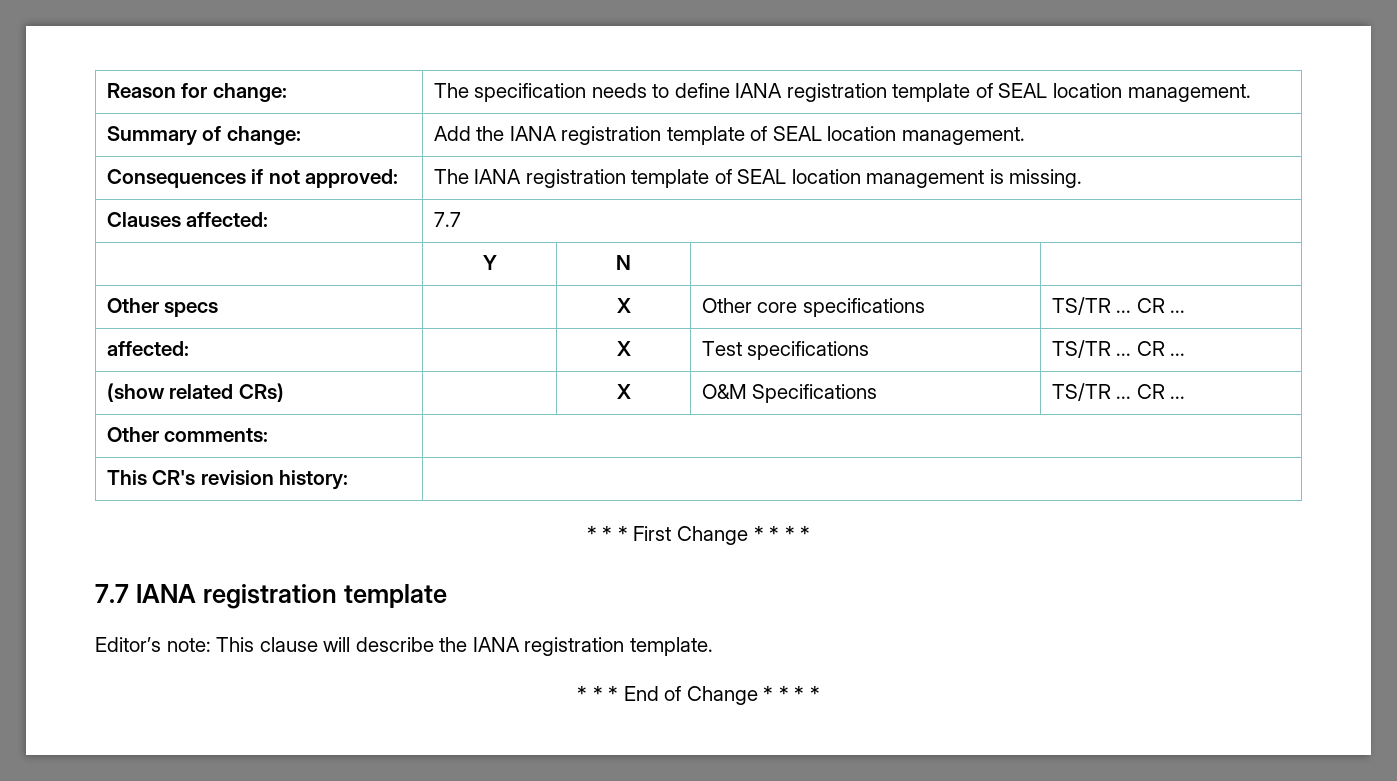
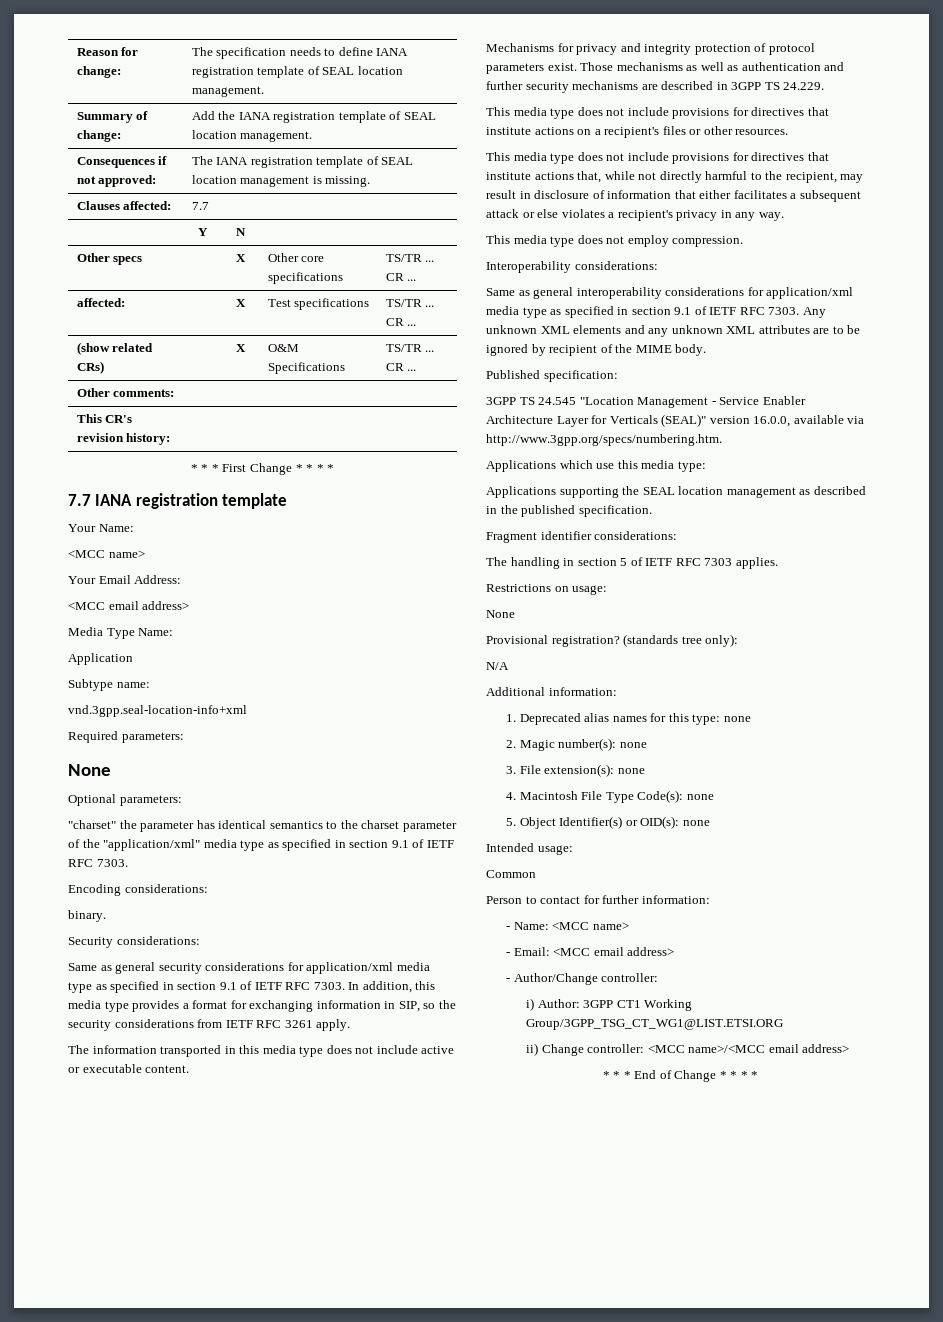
[95,637,713,656] Editor’s note: This clause will describe the IANA registration template. -> [68,524,134,532] [68,550,145,558] [68,575,182,584] [68,601,190,610] [68,627,174,639] [68,653,133,665] [68,679,150,691] [68,705,247,717] [68,731,184,743] [68,764,111,776] [68,794,182,806] [68,820,457,832] [68,839,454,851] [68,859,128,867] [68,884,208,896] [68,910,106,922] [68,936,200,948] [68,962,430,974] [68,981,436,993] [68,1000,456,1012] [68,1019,351,1031] [68,1045,455,1057] [68,1064,190,1073] [486,43,815,55] [486,62,845,74] [486,81,825,93] [486,107,829,119] [486,126,789,138] [486,152,829,164] [486,171,864,183] [486,190,861,202] [486,209,784,221] [486,235,744,247] [486,261,658,273] [486,287,854,299] [486,306,826,318] [486,325,861,337] [486,344,707,356] [486,370,618,382] [486,396,806,408] [486,414,865,427] [486,434,722,446] [486,460,706,472] [486,486,866,498] [486,505,652,517] [486,531,678,543] [486,557,778,569] [486,584,608,595] [486,610,515,618] [486,634,739,647] [486,662,509,670] [486,687,617,696] [506,713,751,725] [506,738,647,751] [506,764,645,777] [506,790,714,803] [506,816,710,829] [486,843,573,855] [486,870,536,878] [486,895,710,904] [506,922,629,930] [506,947,675,956] [506,973,659,985] [526,998,693,1011] [526,1019,784,1030] [526,1043,850,1056] Your Name: // <MCC name> // Your Email Address: // <MCC email address> // Media Type Name: // Application // Subtype name: // vnd.3gpp.seal-location-info+xml // Required parameters: // None // Optional parameters: // "charset" the parameter has identical semantics to the charset parameter of the "application/xml" media type as specified in section 9.1 of IETF RFC 7303. // Encoding considerations: // binary. // Security considerations: // Same as general security considerations for application/xml media type as specified in section 9.1 of IETF RFC 7303. In addition, this media type provides a format for exchanging information in SIP, so the security considerations from IETF RFC 3261 apply. // The information transported in this media type does not include active or executable content. // Mechanisms for privacy and integrity protection of protocol parameters exist. Those mechanisms as well as authentication and further security mechanisms are described in 3GPP TS 24.229. // This media type does not include provisions for directives that institute actions on a recipient's files or other resources. // This media type does not include provisions for directives that institute actions that, while not directly harmful to the recipient, may result in disclosure of information that either facilitates a subsequent attack or else violates a recipient's privacy in any way. // This media type does not employ compression. // Interoperability considerations: // Same as general interoperability considerations for application/xml media type as specified in section 9.1 of IETF RFC 7303. Any unknown XML elements and any unknown XML attributes are to be ignored by recipient of the MIME body. // Published specification: // 3GPP TS 24.545 "Location Management - Service Enabler Architecture Layer for Verticals (SEAL)" version 16.0.0, available via http://www.3gpp.org/specs/numbering.htm. // Applications which use this media type: // Applications supporting the SEAL location management as described in the published specification. // Fragment identifier considerations: // The handling in section 5 of IETF RFC 7303 applies. // Restrictions on usage: // None // Provisional registration? (standards tree only): // N/A // Additional information: // 1. Deprecated alias names for this type: none // 2. Magic number(s): none // 3. File extension(s): none // 4. Macintosh File Type Code(s): none // 5. Object Identifier(s) or OID(s): none // Intended usage: // Common // Person to contact for further information: // - Name: <MCC name> // - Email: <MCC email address> // - Author/Change controller: // i) Author: 3GPP CT1 Working Group/3GPP_TSG_CT_WG1@LIST.ETSI.ORG // ii) Change controller: <MCC name>/<MCC email address>

